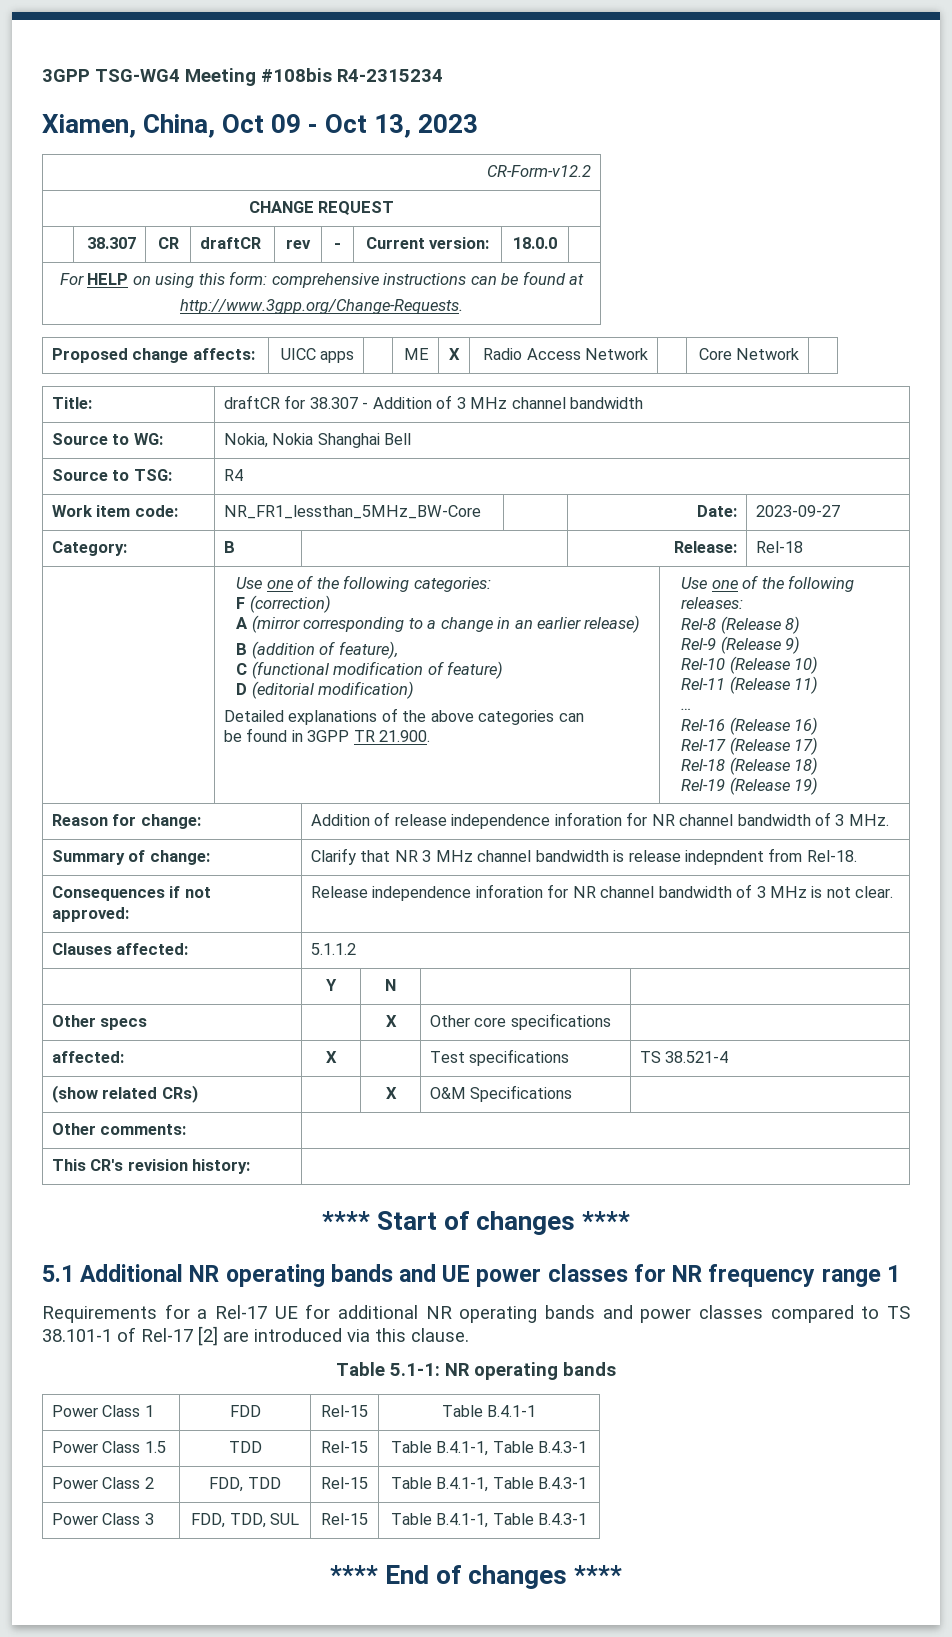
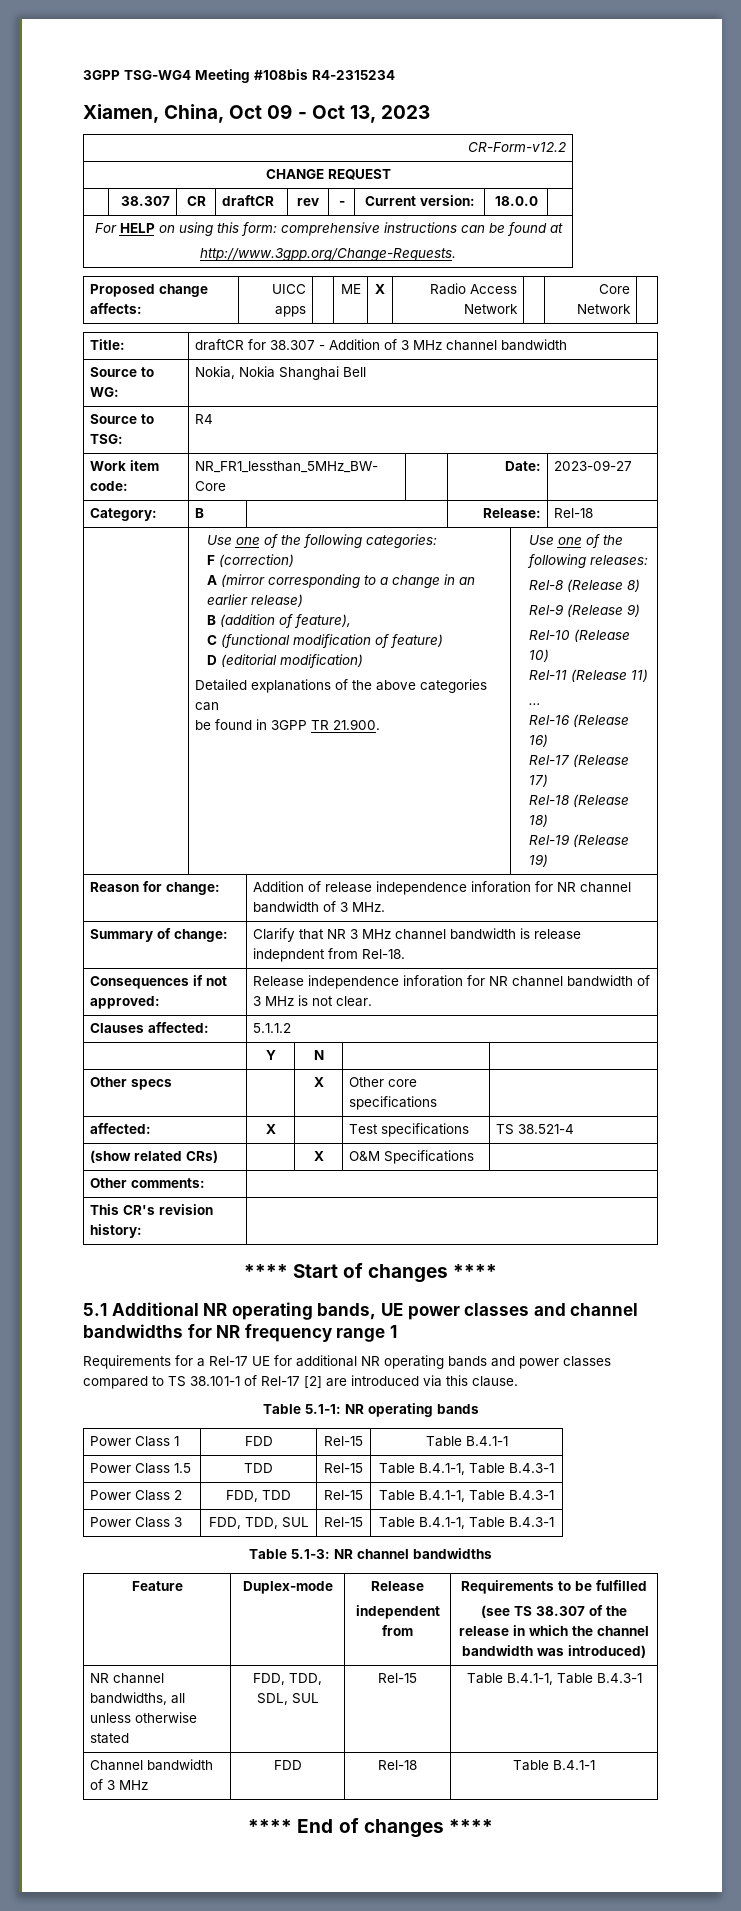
[330,1264,437,1282] bands and -> [317,1303,377,1320] bands,
(628, 1273) none -> [533,1303,639,1316] [83,1324,183,1338] and channel bandwidths
(588, 1519) none -> [249,1548,492,1559] [131,1581,183,1591] [242,1581,333,1594] [371,1581,424,1591] [355,1605,440,1619] [382,1625,413,1636] [461,1580,647,1594] [481,1605,627,1618] [459,1625,649,1636] [462,1645,646,1658] [89,1673,164,1684] [89,1692,185,1705] [89,1712,197,1723] [89,1733,129,1744] [253,1673,322,1685] [256,1693,319,1705] [378,1673,417,1683] [466,1673,642,1685] [89,1759,213,1771] [89,1779,148,1790] [273,1760,302,1770] [378,1760,417,1770] [513,1760,595,1771] // Table 5.1-3: NR channel bandwidths // Feature | Duplex-mode | Release // independent from | Requirements to be fulfilled // (see TS 38.307 of the release in which the channel bandwidth was introduced) // NR channel bandwidths, all unless otherwise stated | FDD, TDD, SDL, SUL | Rel-15 | Table B.4.1-1, Table B.4.3-1 // Channel bandwidth of 3 MHz | FDD | Rel-18 | Table B.4.1-1

